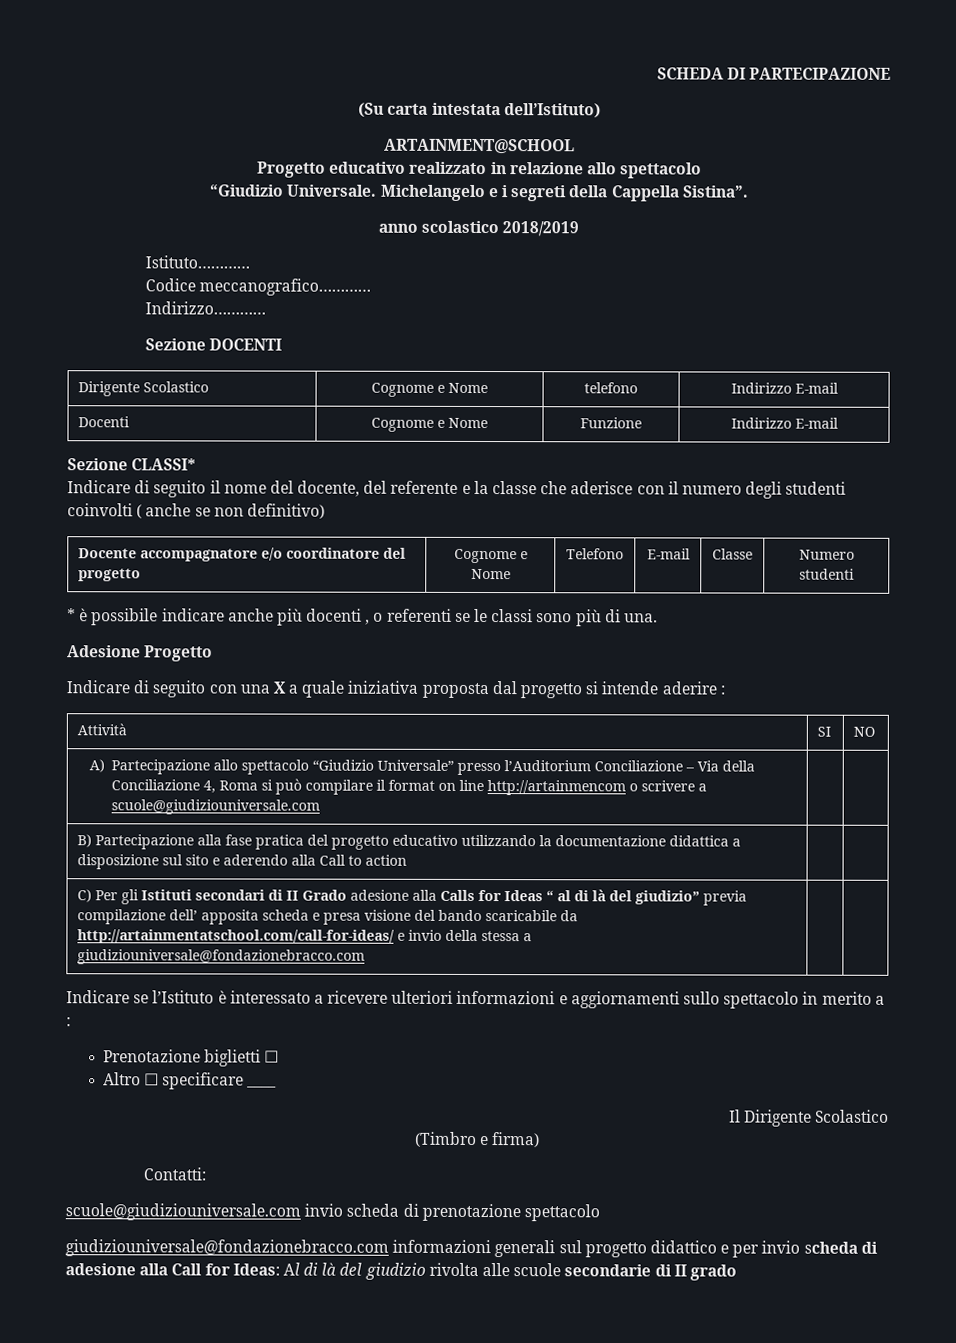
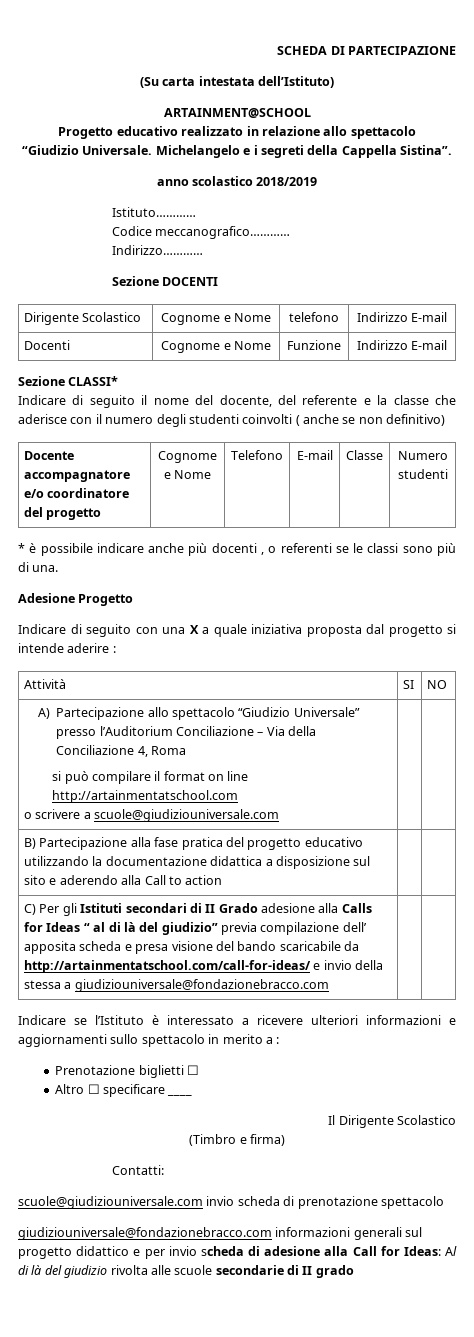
(258, 785) none -> (187, 750) //
[486,780,626,796] http://artainmencom -> [52,790,239,803] http://artainmentatschool.com //

